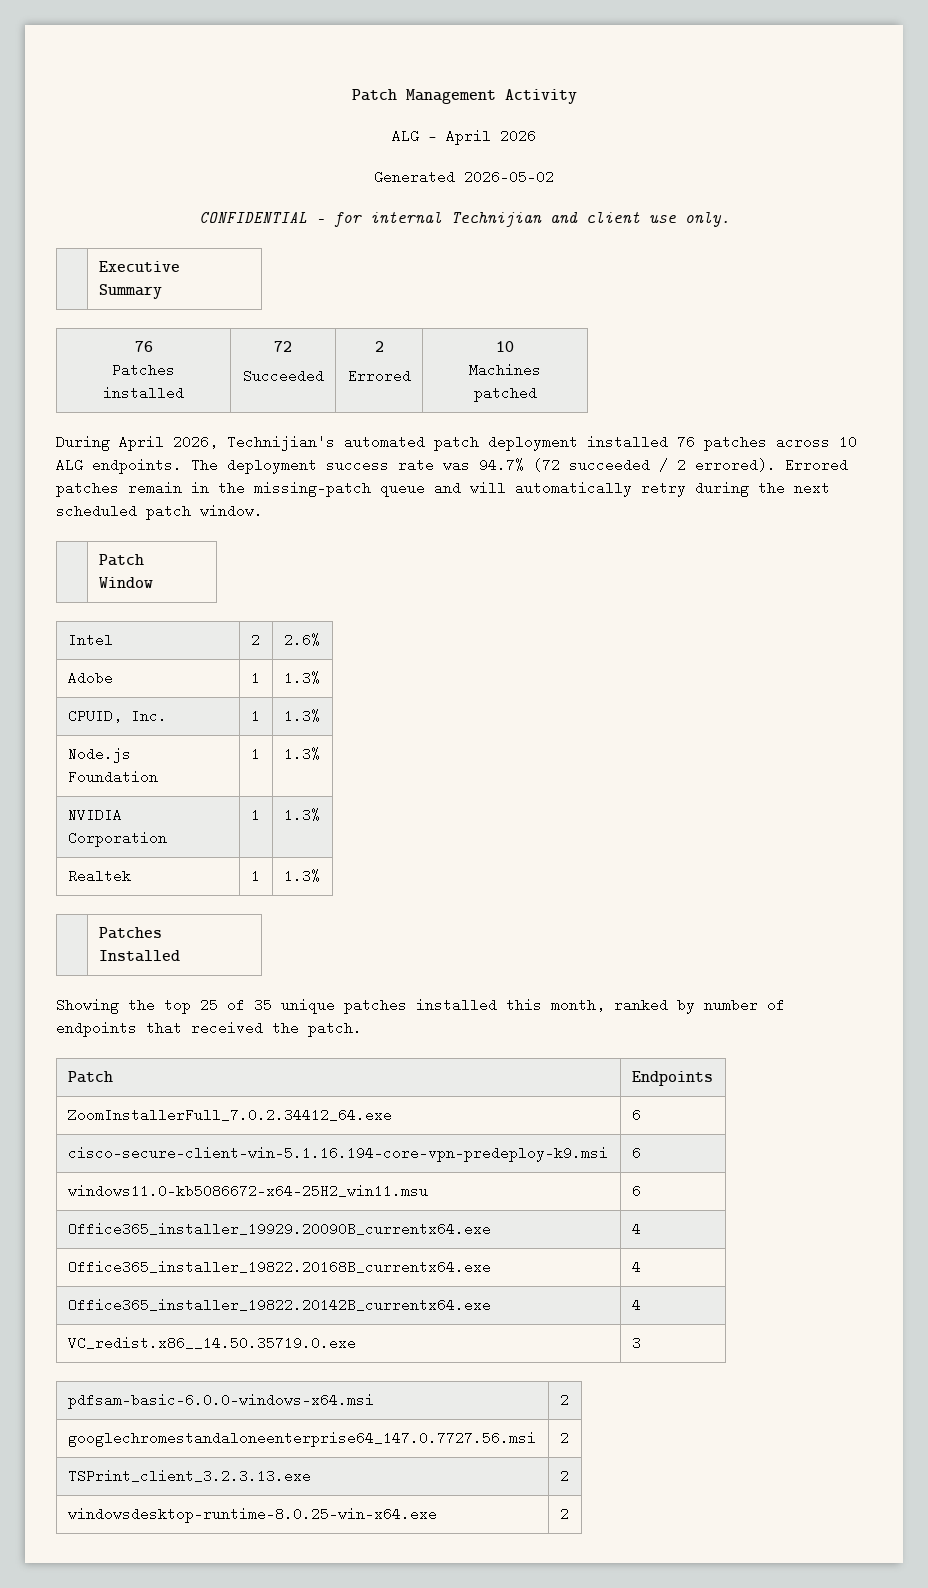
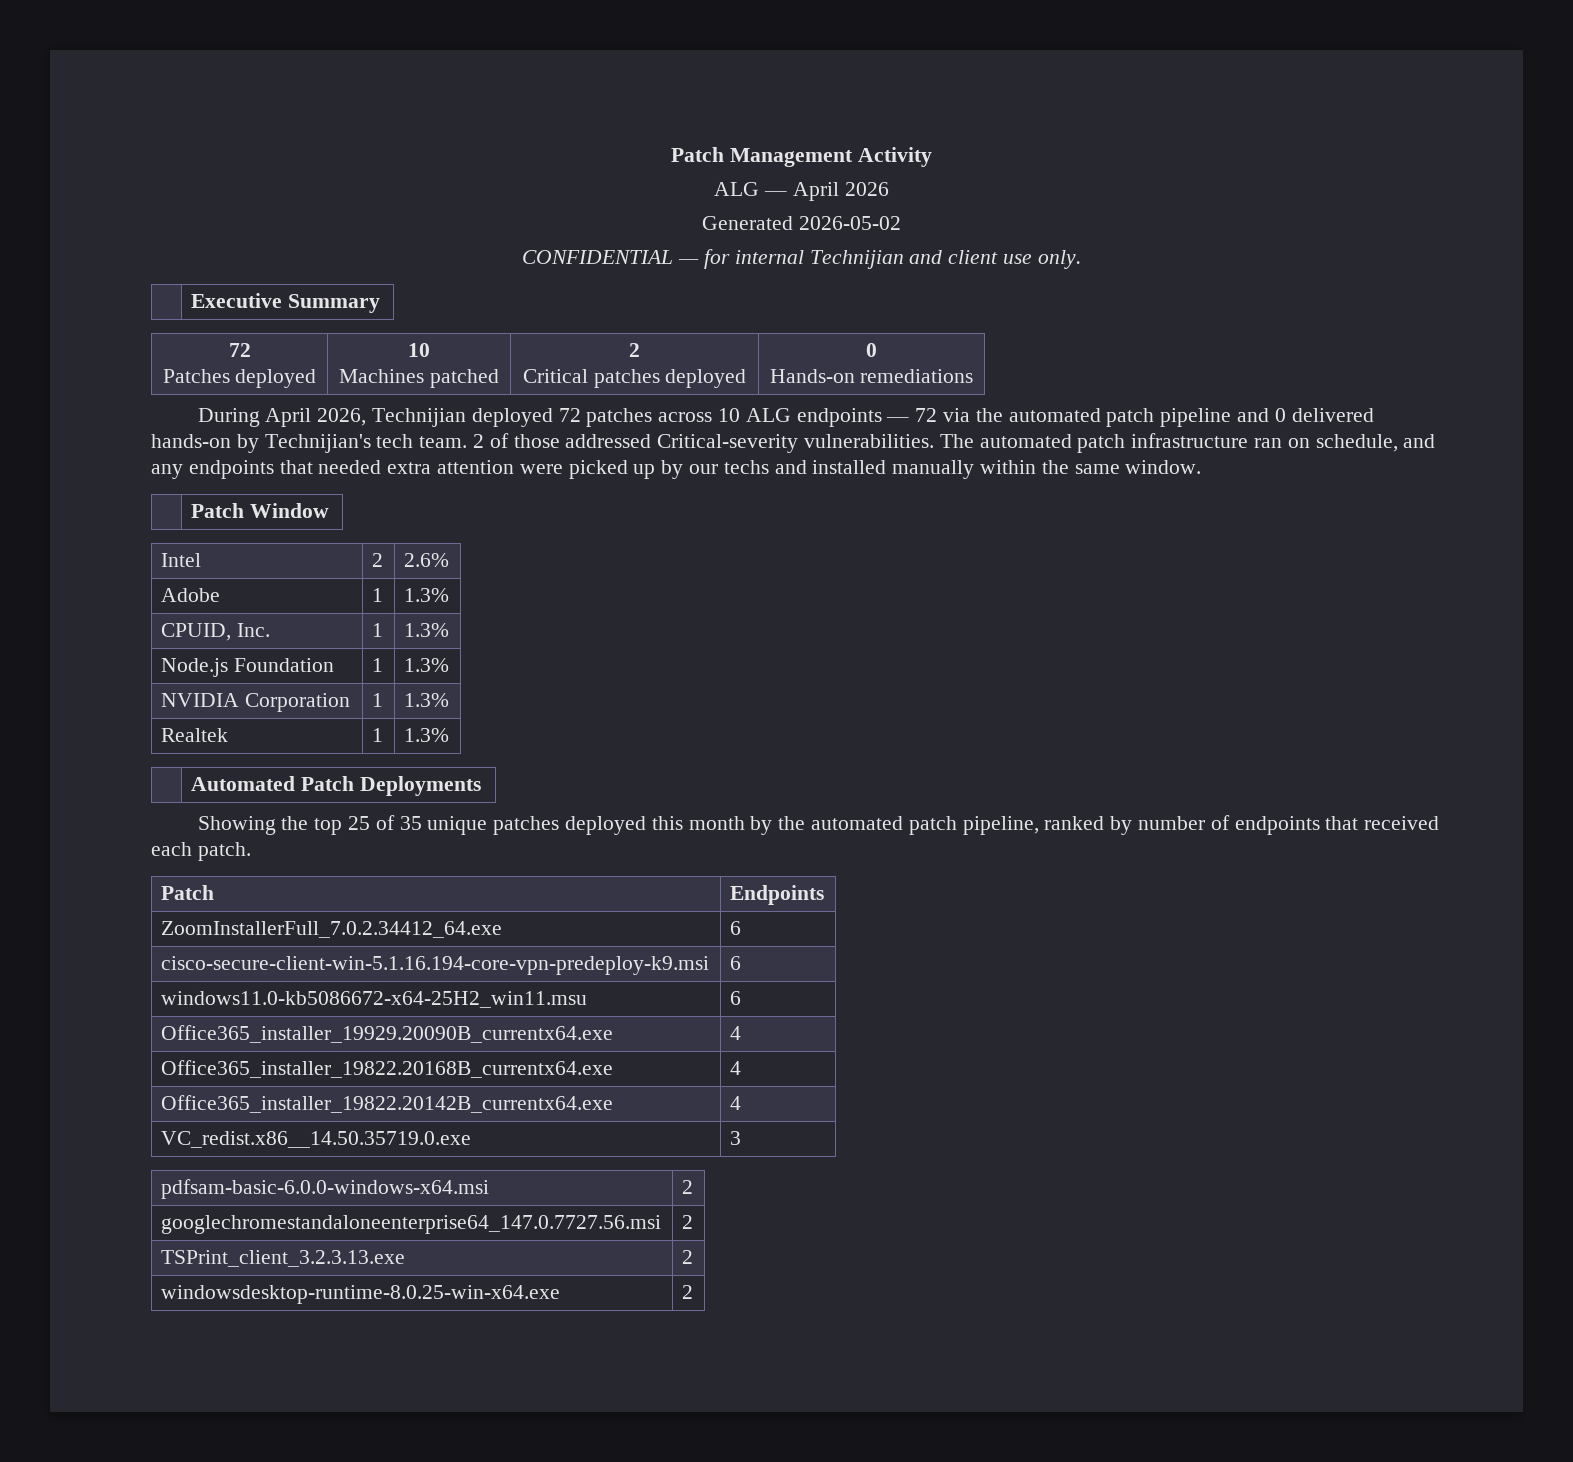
[134,341,153,352] [112,363,175,377] [103,386,184,400] [274,341,292,352] [242,369,324,383] [374,341,384,352] [347,369,411,383] [496,341,514,352] [469,363,541,377] [473,386,537,402] [56,435,857,451] [56,458,848,474] [56,481,830,497] [56,504,191,520] 76 // Patches installed | 72 // Succeeded | 2 // Errored | 10 // Machines patched // During April 2026, Technijian's automated patch deployment installed 76 patches across 10 ALG endpoints. The deployment success rate was 94.7% (72 succeeded / 2 errored). Errored patches remain in the missing-patch queue and will automatically retry during the next scheduled patch -> [228,343,251,357] [162,369,317,388] [408,343,430,357] [339,369,499,388] [629,343,640,357] [522,369,747,388] [866,343,877,357] [769,369,974,383] [197,408,1374,427] [151,433,1436,453] [151,460,1120,479] 72 // Patches deployed | 10 // Machines patched | 2 // Critical patches deployed | 0 // Hands-on remediations // During April 2026, Technijian deployed 72 patches across 10 ALG endpoints — 72 via the automated patch pipeline and 0 delivered hands-on by Technijian's tech team. 2 of those addressed Critical-severity vulnerabilities. The automated patch infrastructure ran on schedule, and any endpoints that needed extra attention were picked up by our techs and installed manually within the same
[98,927,162,939] [98,950,180,962] Patches Installed -> [191,776,481,796] Automated Patch Deployments
[416,998,605,1012] installed this month, -> [565,816,1039,835] deployed this month by the automated patch pipeline,
[272,1021,299,1035] the -> [151,842,192,856] each

